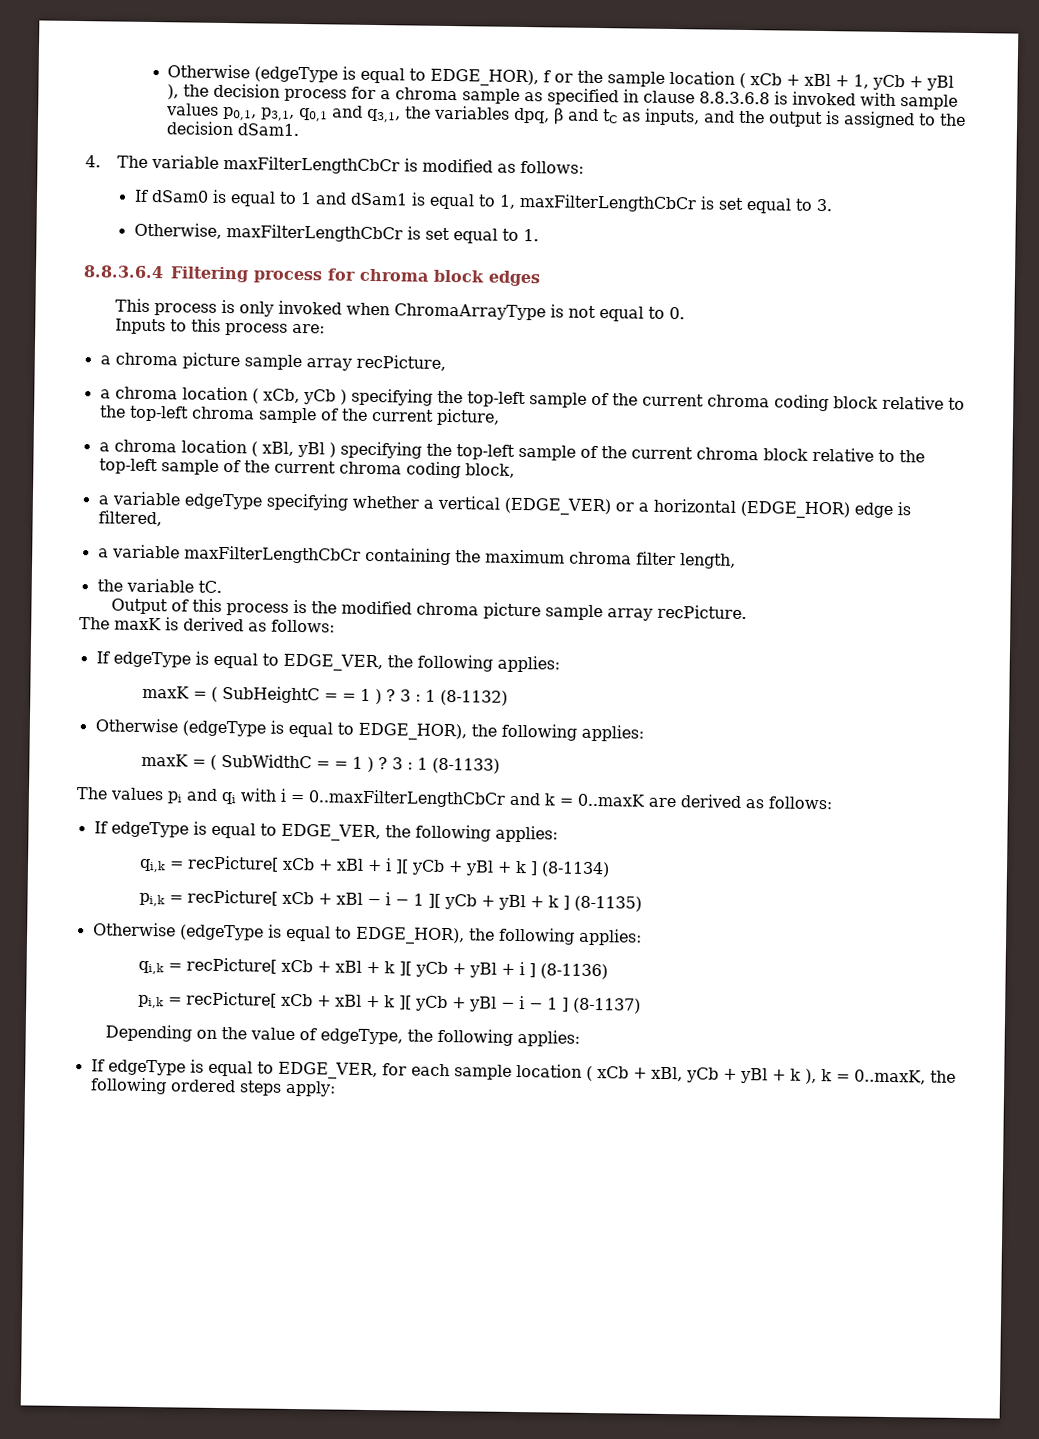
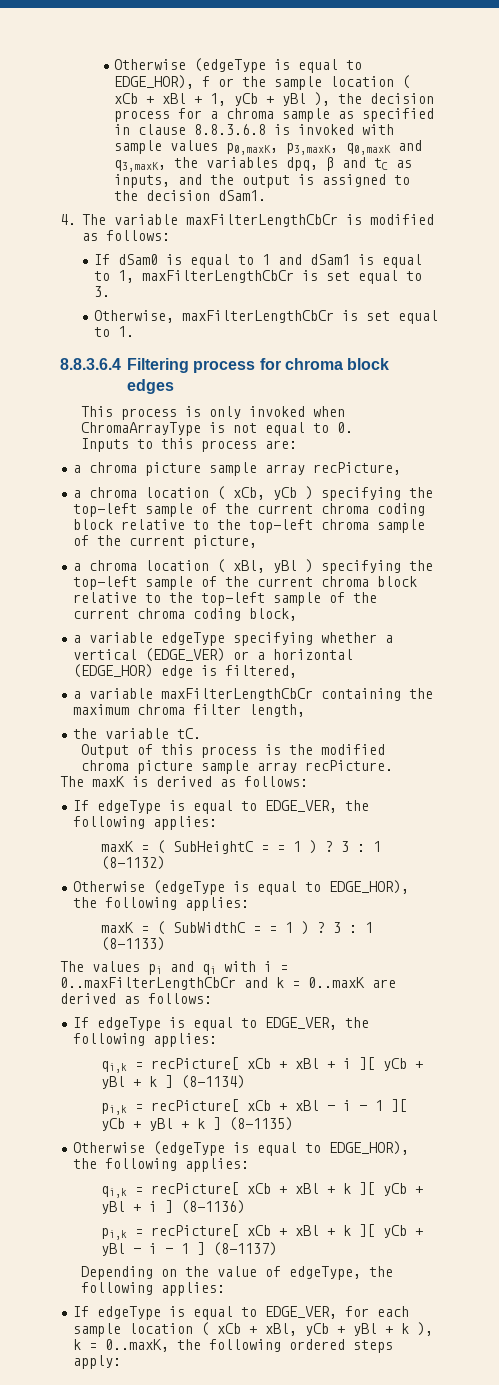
[223,105,402,123] p0,1, p3,1, q0,1 and q3,1, -> [226,140,423,155] [114,160,167,172] p0,maxK, p3,maxK, q0,maxK and q3,maxK,

